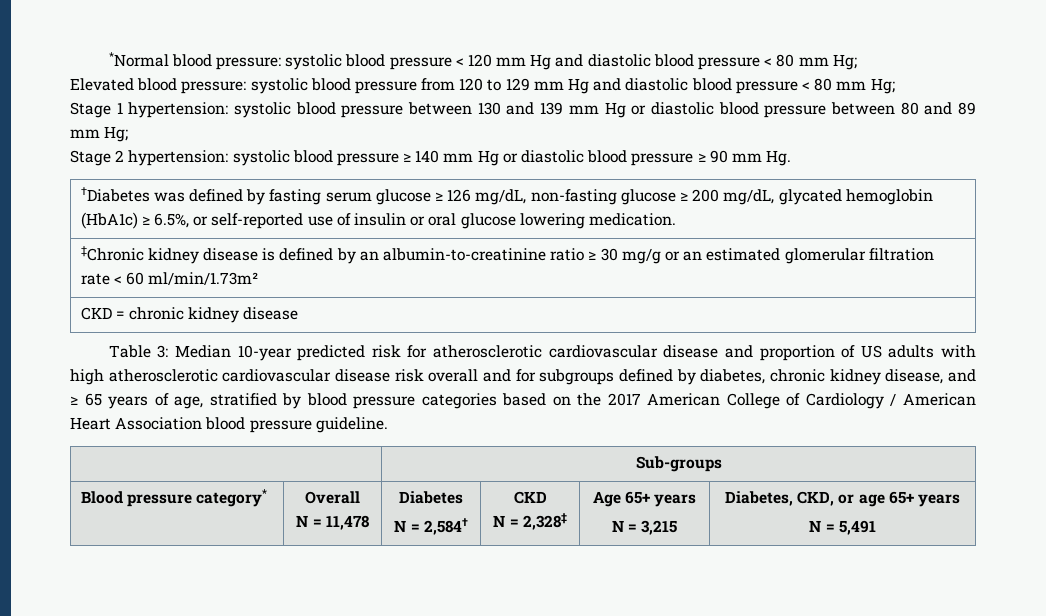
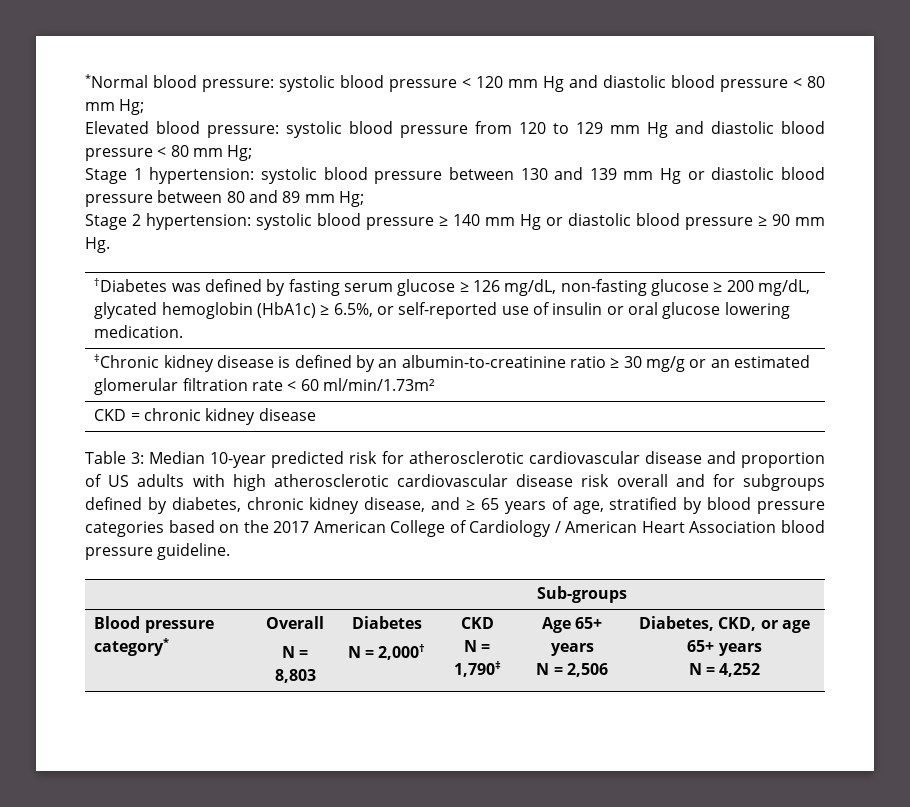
[325,515,369,530] 11,478 -> [274,669,316,683] 8,803
[423,518,468,535] 2,584† -> [378,644,426,660] 2,000†
[522,513,567,530] 2,328‡ -> [453,661,501,677] 1,790‡
[641,520,678,535] 3,215 -> [566,663,608,677] 2,506
[838,520,876,535] 5,491 -> [719,663,761,677] 4,252

